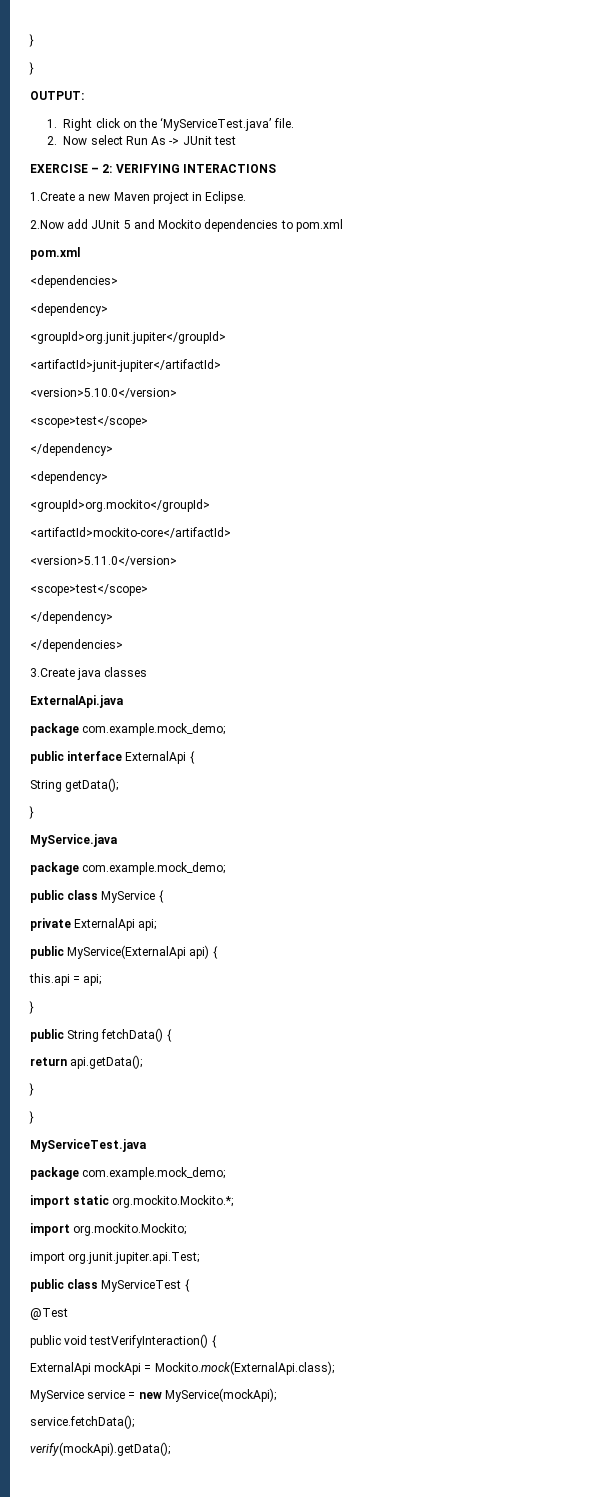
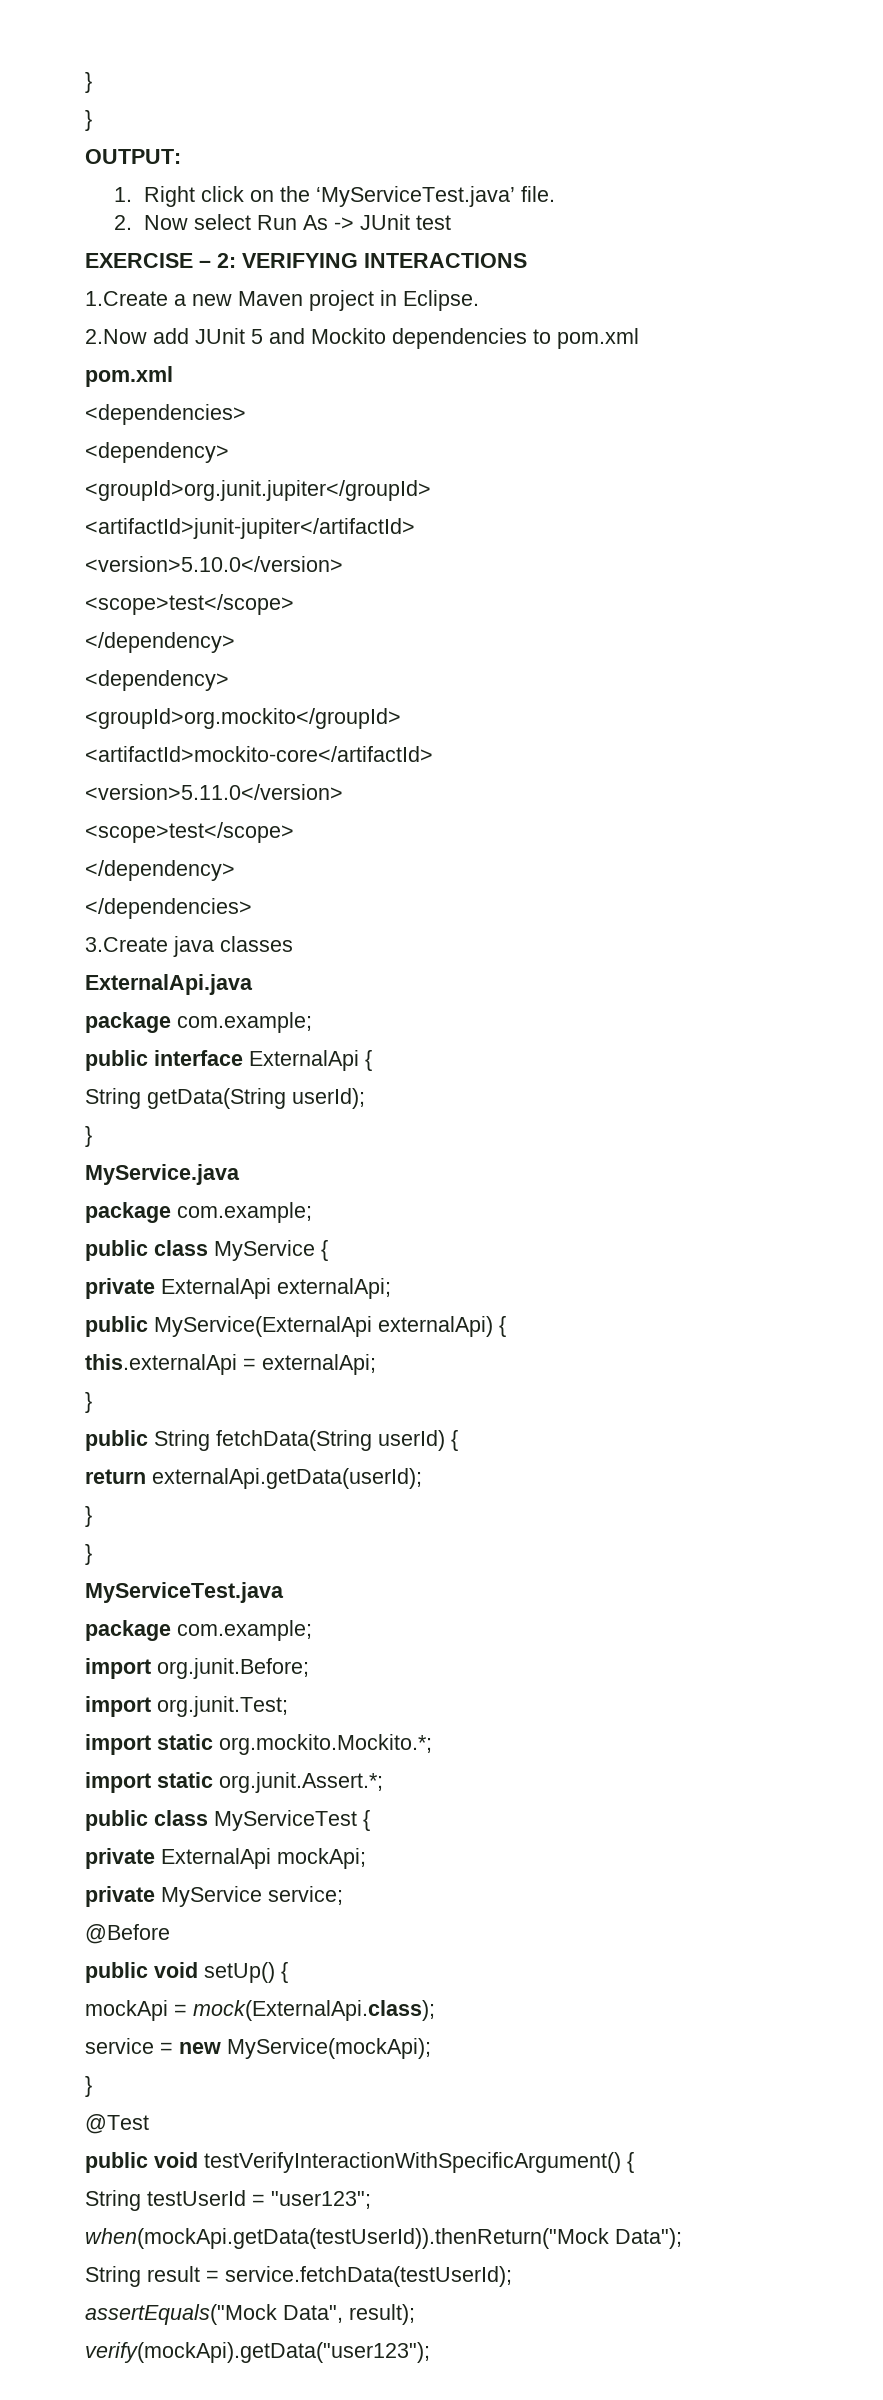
[82,723,226,736] com.example.mock_demo; -> [177,1012,312,1033] com.example;
[65,778,119,792] getData(); -> [147,1088,365,1109] getData(String userId);
[82,862,226,875] com.example.mock_demo; -> [177,1202,312,1223] com.example;
[138,919,157,931] api; -> [277,1278,391,1299] externalApi;
[189,945,218,959] [29,973,102,986] api) { // this.api = api; -> [378,1316,506,1337] [85,1354,376,1375] externalApi) { // this.externalApi = externalApi;
[101,1028,164,1042] fetchData() -> [216,1430,445,1451] fetchData(String userId)
[70,1055,143,1069] api.getData(); -> [152,1468,422,1489] externalApi.getData(userId);
[82,1167,226,1180] com.example.mock_demo; -> [177,1620,312,1641] [85,1658,309,1679] [85,1696,288,1717] com.example; // import org.junit.Before; // import org.junit.Test;
[73,1223,187,1236] [30,1252,200,1264] org.mockito.Mockito; // import org.junit.jupiter.api.Test; -> [157,1772,383,1793] static org.junit.Assert.*;
[30,1308,68,1320] [30,1334,217,1348] [30,1362,91,1375] @Test // public void testVerifyInteraction() { // ExternalApi -> [85,1848,366,1869] [85,1886,343,1907] [85,1924,170,1944] [85,1962,288,1983] private ExternalApi mockApi; // private MyService service; // @Before // public void setUp() { //
[154,1361,334,1375] [30,1390,84,1402] Mockito.mock(ExternalApi.class); // MyService -> [193,2000,435,2021] mock(ExternalApi.class); //
[30,1415,134,1429] [30,1442,170,1456] service.fetchData(); // verify(mockApi).getData(); -> [85,2076,92,2097] [85,2114,149,2134] [85,2152,634,2173] [85,2190,371,2211] [85,2228,682,2249] [85,2266,512,2287] [85,2304,415,2325] [85,2342,430,2363] } // @Test // public void testVerifyInteractionWithSpecificArgument() { // String testUserId = "user123"; // when(mockApi.getData(testUserId)).thenReturn("Mock Data"); // String result = service.fetchData(testUserId); // assertEquals("Mock Data", result); // verify(mockApi).getData("user123");

